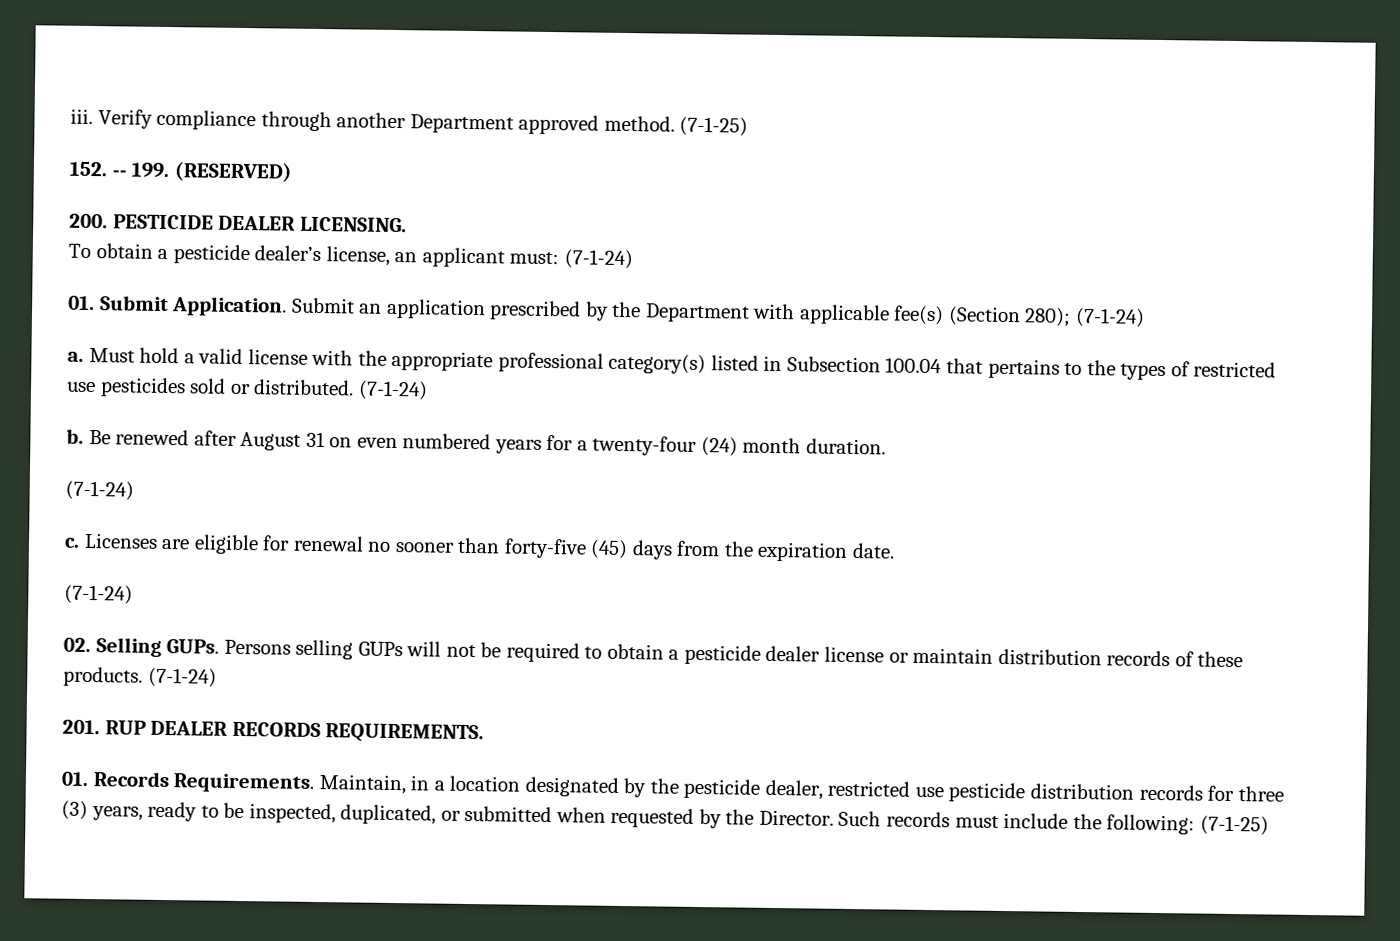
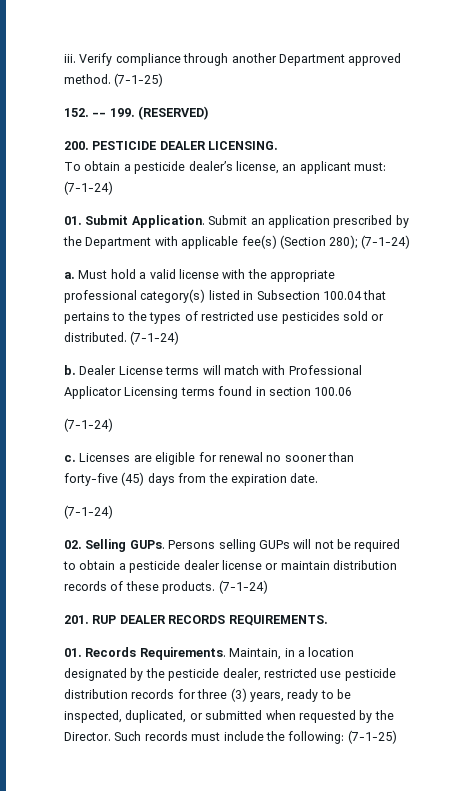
[88,429,887,457] Be renewed after August 31 on even numbered years for a twenty-four (24) month duration. -> [79,365,362,375] [64,386,353,399] Dealer License terms will match with Professional Applicator Licensing terms found in section 100.06

